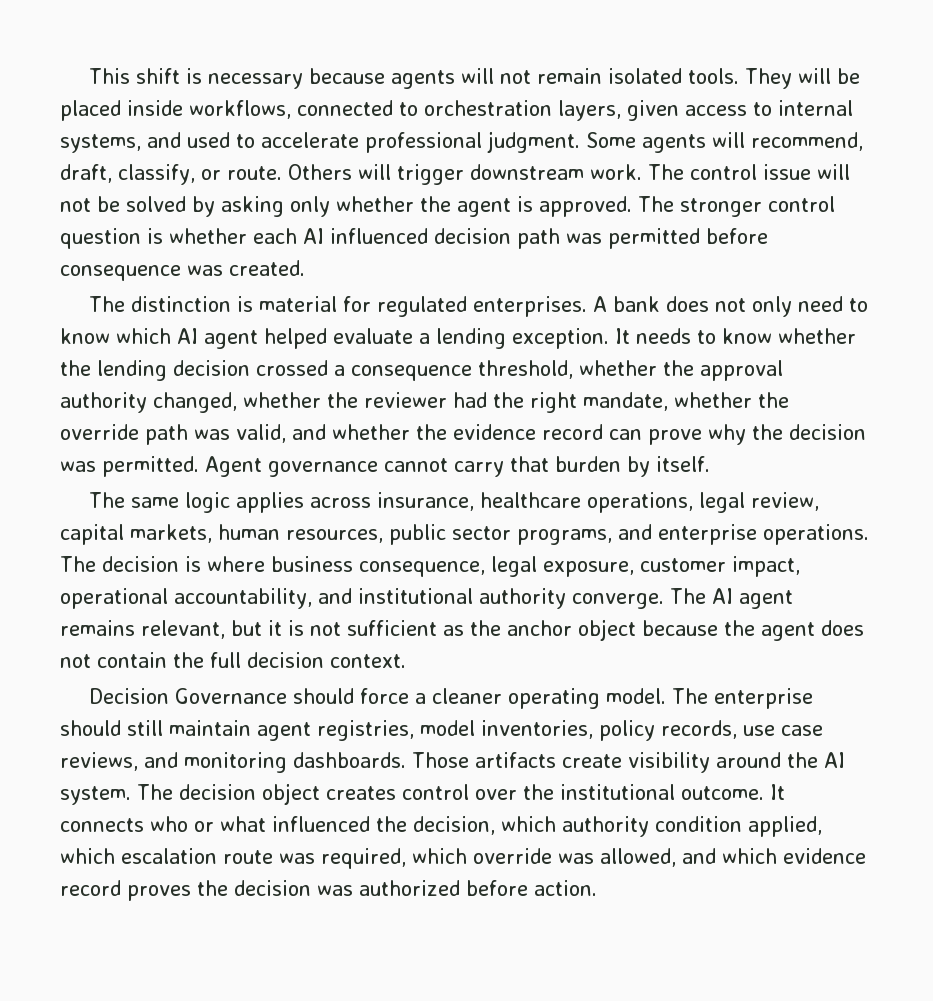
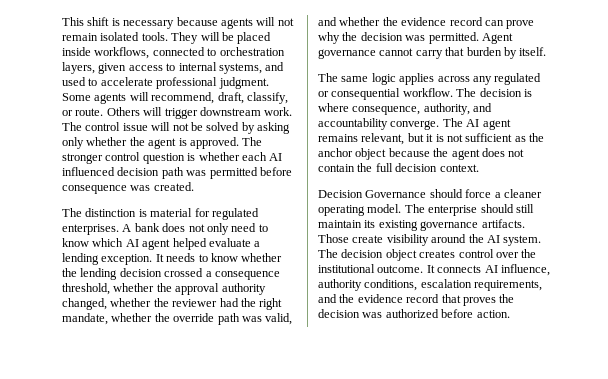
[377,492,820,513] [60,524,869,545] [60,556,800,577] [60,588,566,609] insurance, healthcare operations, legal review, capital markets, human resources, public sector programs, and enterprise operations. The decision is where business consequence, legal exposure, customer impact, operational accountability, and institutional authority -> [472,73,542,85] [318,88,532,100] [318,103,493,115] [318,118,388,130] any regulated or consequential workflow. The decision is where consequence, authority, and accountability
[257,720,823,741] [60,752,556,773] agent registries, model inventories, policy records, use case reviews, and monitoring dashboards. Those artifacts -> [364,219,525,231] [318,234,349,243] its existing governance artifacts. Those
[150,816,822,837] [60,848,866,869] [60,880,121,896] who or what influenced the decision, which authority condition applied, which escalation route was required, which override was allowed, and which evidence record -> [484,264,550,276] [318,279,543,291] [318,294,461,303] AI influence, authority conditions, escalation requirements, and the evidence record that

